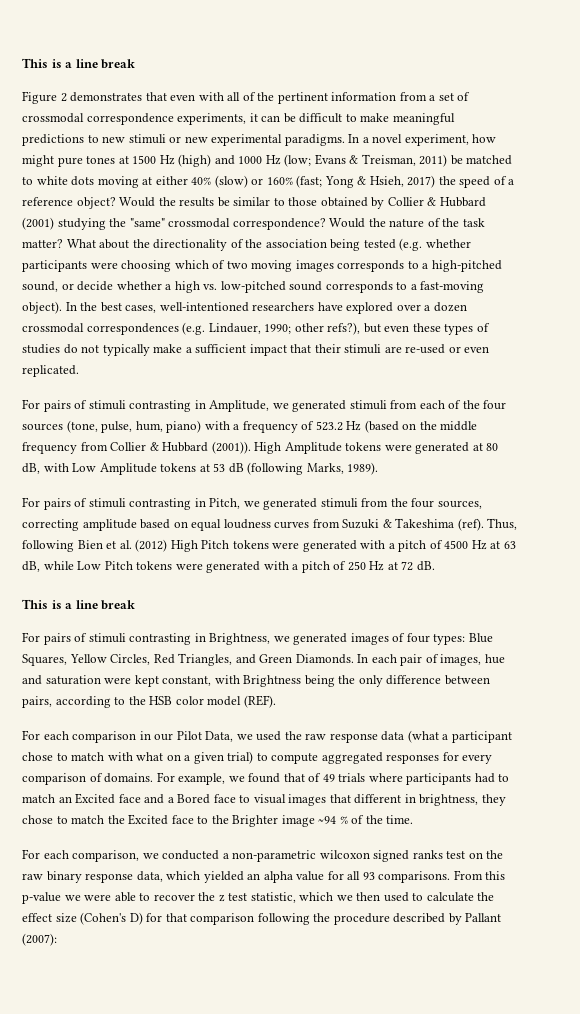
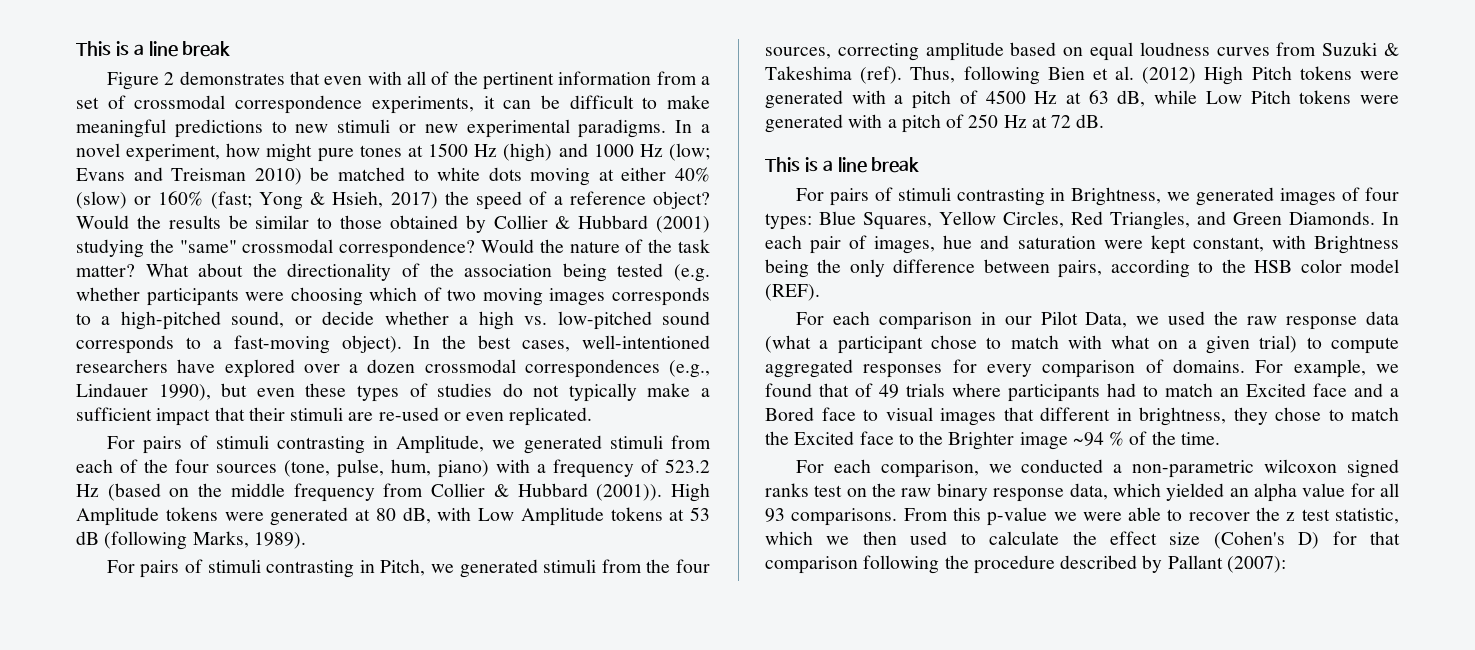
[349,154,448,167] & Treisman, 2011) -> [133,167,302,185] and Treisman 2010)
[182,322,361,335] (e.g. Lindauer, 1990; other refs?), -> [669,360,710,378] [76,383,211,401] (e.g., Lindauer 1990),

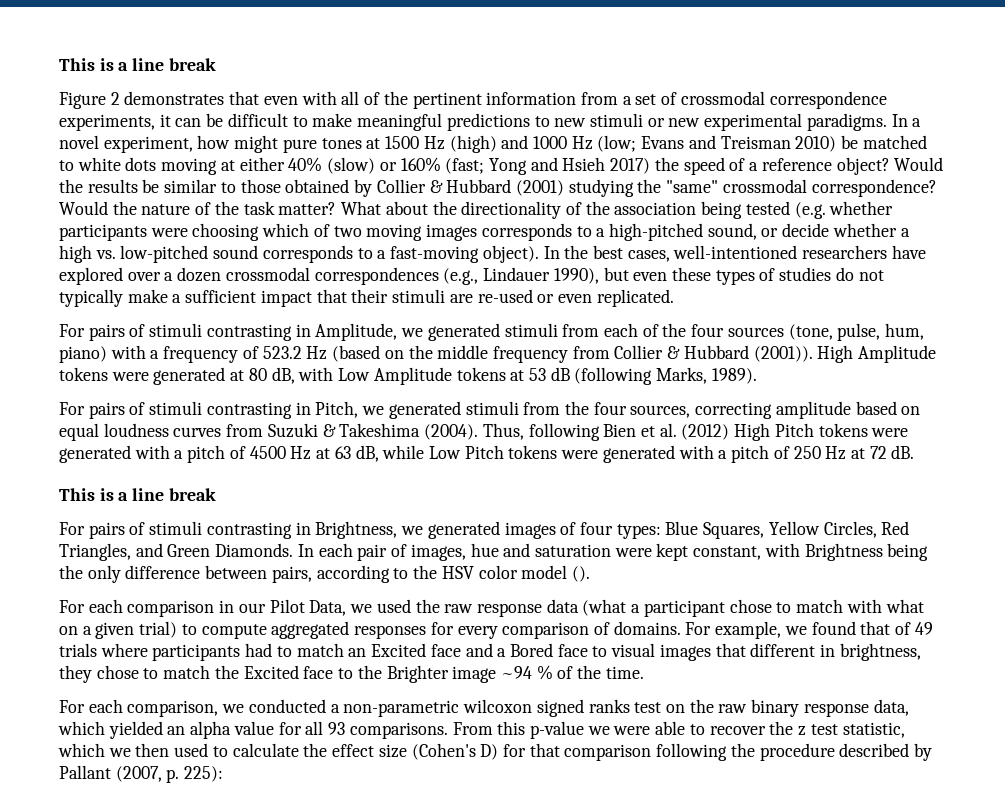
[310,191,384,208] & Hsieh, -> [530,157,606,171] and Hsieh
[860,66,903,84] (ref). -> [424,424,479,440] (2004).
[1254,260,1293,273] HSB -> [441,566,474,579] HSV
[765,284,820,301] (REF). -> [571,566,590,582] ().
[1226,556,1286,573] (2007): -> [115,766,224,783] (2007, p. 225):

